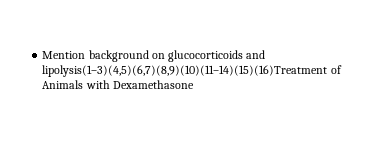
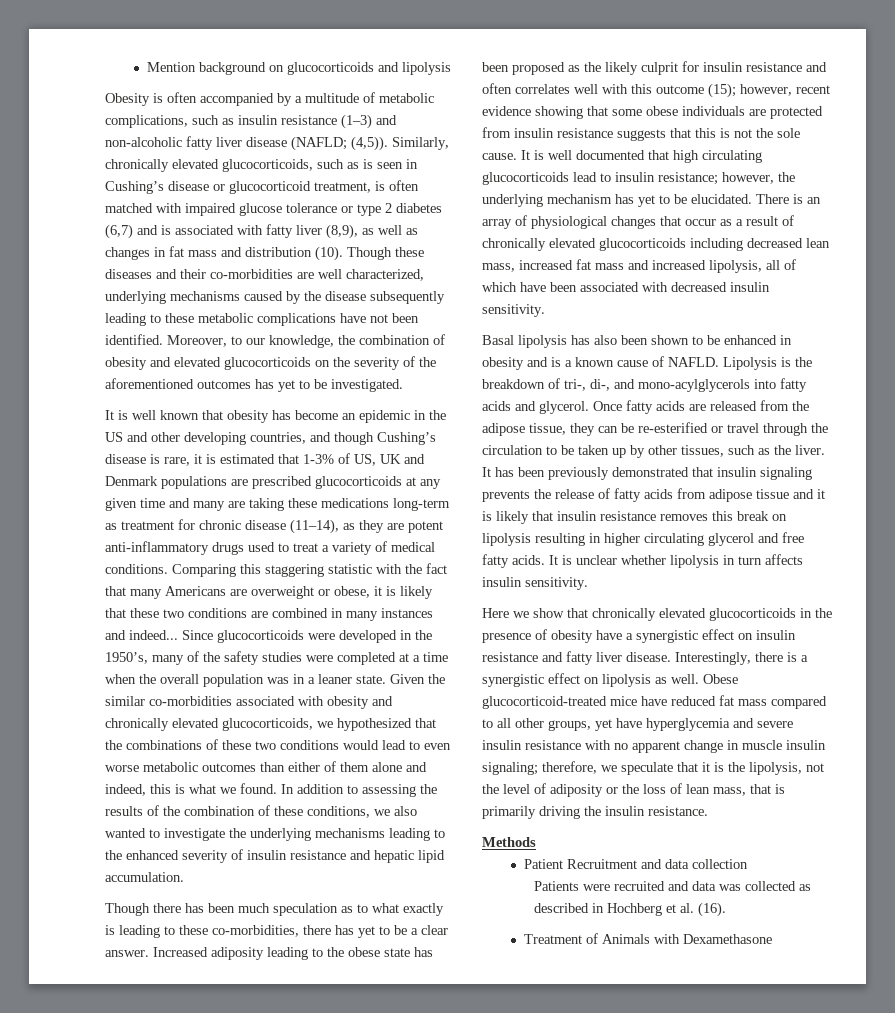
[42,65,328,77] lipolysis(1–3)(4,5)(6,7)(8,9)(10)(11–14)(15)(16)Treatment -> [401,62,451,75] [105,92,434,106] [105,114,397,129] [105,136,449,151] [105,159,418,172] [105,180,419,194] [105,203,442,216] [105,224,418,239] [105,246,424,261] [105,269,424,281] [105,291,445,304] [105,313,419,326] [105,334,445,348] [105,356,436,370] [105,378,403,392] [105,410,446,423] [105,432,436,445] [105,453,425,466] [105,476,441,489] [105,498,450,511] [105,519,443,534] [105,541,435,555] [105,563,447,577] [105,586,433,599] [105,608,433,621] [105,630,432,643] [105,651,448,665] [105,674,445,687] [105,696,393,709] [105,718,436,731] [105,739,451,750] [105,761,427,772] [105,783,437,797] [105,805,417,818] [105,828,445,841] [105,849,445,863] [105,872,184,882] [105,903,444,916] [105,925,448,938] [105,947,433,960] [482,61,827,75] [482,83,830,98] [482,106,823,119] [482,127,800,141] [482,150,762,163] [482,172,795,185] [482,194,821,207] [482,215,794,229] [482,238,830,251] [482,259,796,273] [482,282,770,292] [482,304,545,317] [482,335,792,348] [482,356,812,370] [482,378,807,392] [482,400,809,414] [482,422,828,436] [482,445,825,458] [482,467,812,480] [482,488,825,502] [482,511,787,524] [482,532,804,546] [482,554,803,568] [482,577,588,590] [482,608,832,621] [482,629,796,643] [482,651,808,665] [482,673,738,687] [482,695,827,709] [482,718,793,731] [482,740,826,753] [482,761,824,775] [482,783,785,797] [482,806,708,819] [482,837,536,847] [523,859,748,869] [533,881,811,891] [533,902,726,917] [523,934,582,944] lipolysis // Obesity is often accompanied by a multitude of metabolic complications, such as insulin resistance (1–3) and non-alcoholic fatty liver disease (NAFLD; (4,5)). Similarly, chronically elevated glucocorticoids, such as is seen in Cushing’s disease or glucocorticoid treatment, is often matched with impaired glucose tolerance or type 2 diabetes (6,7) and is associated with fatty liver (8,9), as well as changes in fat mass and distribution (10). Though these diseases and their co-morbidities are well characterized, underlying mechanisms caused by the disease subsequently leading to these metabolic complications have not been identified. Moreover, to our knowledge, the combination of obesity and elevated glucocorticoids on the severity of the aforementioned outcomes has yet to be investigated. // It is well known that obesity has become an epidemic in the US and other developing countries, and though Cushing’s disease is rare, it is estimated that 1-3% of US, UK and Denmark populations are prescribed glucocorticoids at any given time and many are taking these medications long-term as treatment for chronic disease (11–14), as they are potent anti-inflammatory drugs used to treat a variety of medical conditions. Comparing this staggering statistic with the fact that many Americans are overweight or obese, it is likely that these two conditions are combined in many instances and indeed... Since glucocorticoids were developed in the 1950’s, many of the safety studies were completed at a time when the overall population was in a leaner state. Given the similar co-morbidities associated with obesity and chronically elevated glucocorticoids, we hypothesized that the combinations of these two conditions would lead to even worse metabolic outcomes than either of them alone and indeed, this is what we found. In addition to assessing the results of the combination of these conditions, we also wanted to investigate the underlying mechanisms leading to the enhanced severity of insulin resistance and hepatic lipid accumulation. // Though there has been much speculation as to what exactly is leading to these co-morbidities, there has yet to be a clear answer. Increased adiposity leading to the obese state has been proposed as the likely culprit for insulin resistance and often correlates well with this outcome (15); however, recent evidence showing that some obese individuals are protected from insulin resistance suggests that this is not the sole cause. It is well documented that high circulating glucocorticoids lead to insulin resistance; however, the underlying mechanism has yet to be elucidated. There is an array of physiological changes that occur as a result of chronically elevated glucocorticoids including decreased lean mass, increased fat mass and increased lipolysis, all of which have been associated with decreased insulin sensitivity. // Basal lipolysis has also been shown to be enhanced in obesity and is a known cause of NAFLD. Lipolysis is the breakdown of tri-, di-, and mono-acylglycerols into fatty acids and glycerol. Once fatty acids are released from the adipose tissue, they can be re-esterified or travel through the circulation to be taken up by other tissues, such as the liver. It has been previously demonstrated that insulin signaling prevents the release of fatty acids from adipose tissue and it is likely that insulin resistance removes this break on lipolysis resulting in higher circulating glycerol and free fatty acids. It is unclear whether lipolysis in turn affects insulin sensitivity. // Here we show that chronically elevated glucocorticoids in the presence of obesity have a synergistic effect on insulin resistance and fatty liver disease. Interestingly, there is a synergistic effect on lipolysis as well. Obese glucocorticoid-treated mice have reduced fat mass compared to all other groups, yet have hyperglycemia and severe insulin resistance with no apparent change in muscle insulin signaling; therefore, we speculate that it is the lipolysis, not the level of adiposity or the loss of lean mass, that is primarily driving the insulin resistance. // Methods // Patient Recruitment and data collection // Patients were recruited and data was collected as described in Hochberg et al. (16). // Treatment

